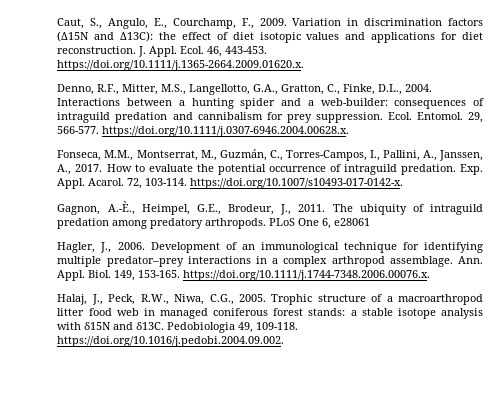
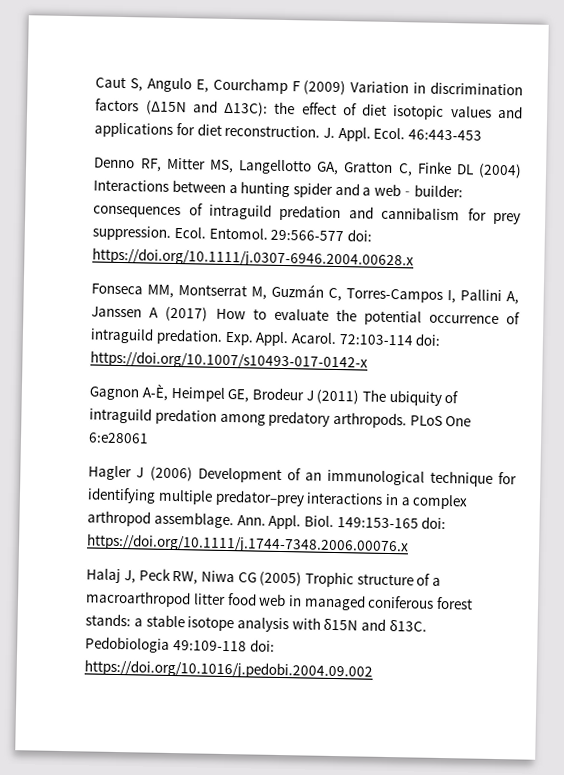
[57,18,287,29] Caut, S., Angulo, E., Courchamp, F., 2009. -> [95,76,347,96] Caut S, Angulo E, Courchamp F (2009)
[207,46,268,57] [57,60,305,71] [57,84,433,95] 46, 443-453. https://doi.org/10.1111/j.1365-2664.2009.01620.x. // Denno, R.F., Mitter, M.S., Langellotto, G.A., Gratton, C., Finke, D.L., 2004. -> [407,129,482,141] [94,157,523,179] 46:443-453 // Denno RF, Mitter MS, Langellotto GA, Gratton C, Finke DL (2004)
[468,112,484,123] [57,126,350,137] [57,149,483,161] [57,164,103,175] 29, 566-577. https://doi.org/10.1111/j.0307-6946.2004.00628.x. // Fonseca, M.M., Montserrat, M., Guzmán, C., Torres-Campos, I., Pallini, A., Janssen, A., 2017. -> [270,229,372,242] [92,247,415,269] [91,283,520,305] [91,306,209,322] 29:566-577 doi: https://doi.org/10.1111/j.0307-6946.2004.00628.x // Fonseca MM, Montserrat M, Guzmán C, Torres-Campos I, Pallini A, Janssen A (2017)
[127,178,404,189] [57,201,326,215] 72, 103-114. https://doi.org/10.1007/s10493-017-0142-x. // Gagnon, A.-È., Heimpel, G.E., Brodeur, J., 2011. -> [338,333,442,346] [90,350,369,371] [89,383,360,405] 72:103-114 doi: https://doi.org/10.1007/s10493-017-0142-x // Gagnon A-È, Heimpel GE, Brodeur J (2011)
[322,218,371,229] [57,242,145,253] 6, e28061 // Hagler, J., 2006. -> [88,432,150,444] [88,465,193,482] 6:e28061 // Hagler J (2006)
[114,270,431,281] [57,294,266,305] 149, 153-165. https://doi.org/10.1111/j.1744-7348.2006.00076.x. // Halaj, J., Peck, R.W., Niwa, C.G., 2005. -> [336,516,447,530] [86,533,410,555] [86,568,303,587] 149:153-165 doi: https://doi.org/10.1111/j.1744-7348.2006.00076.x // Halaj J, Peck RW, Niwa CG (2005)
[238,322,299,333] [57,336,285,347] 49, 109-118. https://doi.org/10.1016/j.pedobi.2004.09.002. -> [172,639,275,652] [84,659,374,680] 49:109-118 doi: https://doi.org/10.1016/j.pedobi.2004.09.002

